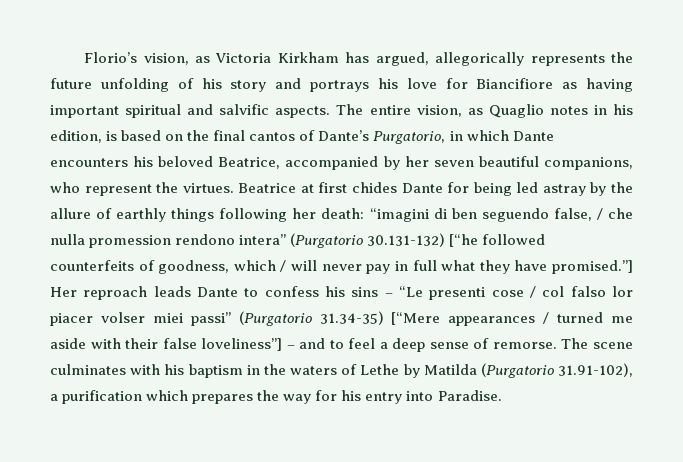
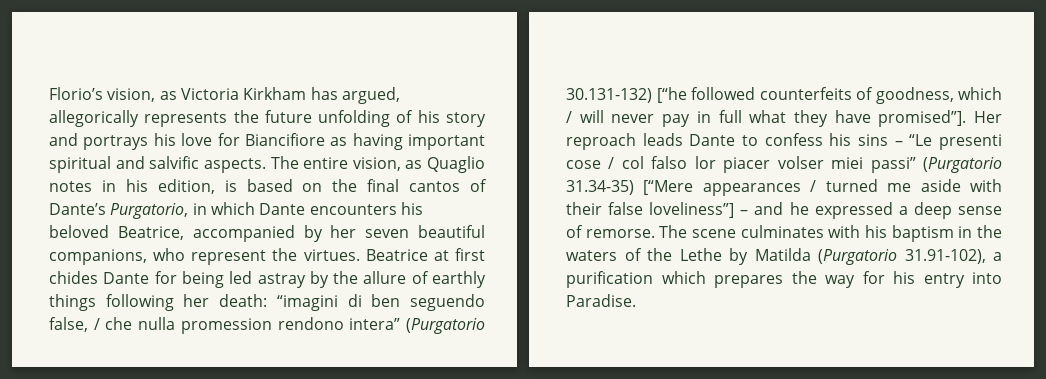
[552,260,634,274] promised.”] -> [878,110,967,127] promised”].
[329,338,376,349] to feel -> [789,202,893,219] he expressed
(358, 369) none -> [647,248,672,261] the

